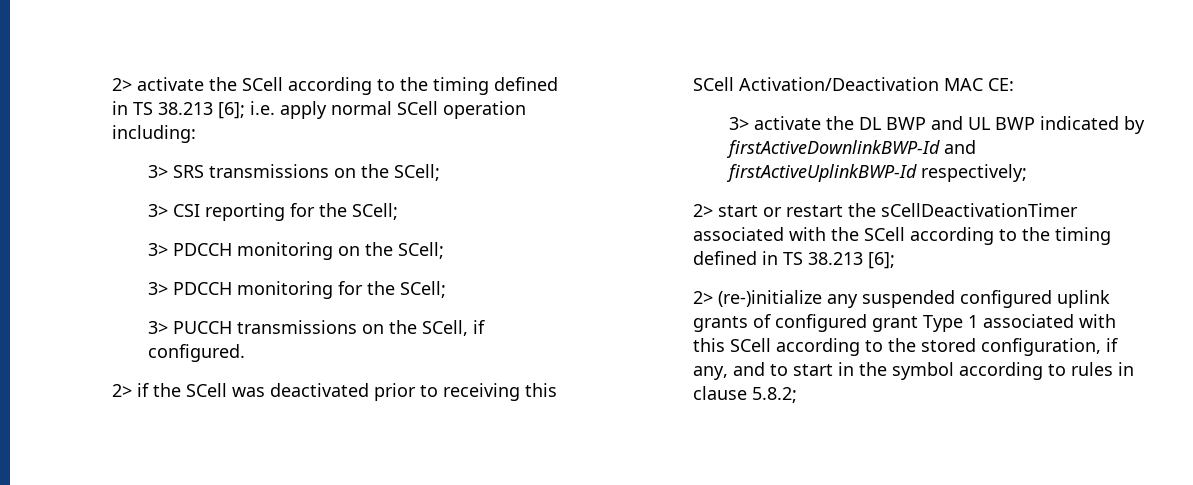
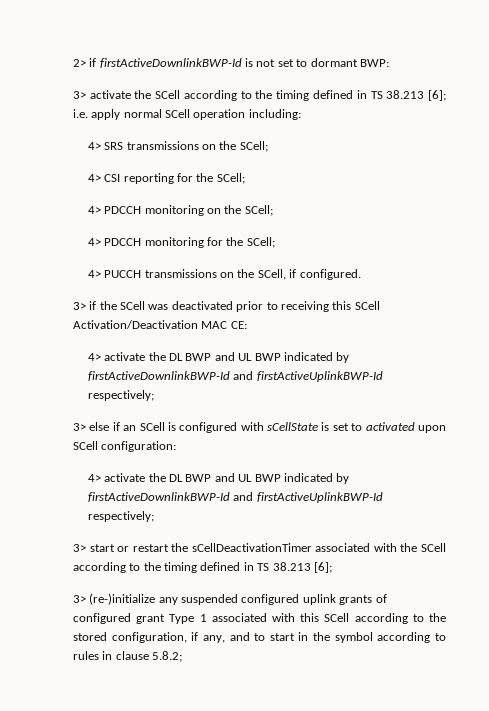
[112,78,133,91] 2> -> [72,58,389,68] [72,91,86,99] 2> if firstActiveDownlinkBWP-Id is not set to dormant BWP: // 3>
[147,165,168,178] 3> -> [87,142,101,150] 4>
[147,204,168,217] 3> -> [87,174,101,182] 4>
[147,243,168,256] 3> -> [87,206,101,214] 4>
[147,282,168,295] 3> -> [87,238,101,246] 4>
[147,321,168,334] 3> -> [87,270,101,278] 4>
[112,384,133,397] 2> -> [72,302,86,310] 3>
[728,117,749,130] 3> -> [87,353,101,361] 4>
[693,204,714,217] 2> -> [72,422,447,433] [72,441,177,452] [87,473,350,484] [87,492,383,503] [87,511,154,522] [72,544,86,552] 3> else if an SCell is configured with sCellState is set to activated upon SCell configuration: // 4> activate the DL BWP and UL BWP indicated by firstActiveDownlinkBWP-Id and firstActiveUplinkBWP-Id respectively; // 3>
[693,291,714,304] 2> -> [72,595,86,603] 3>

